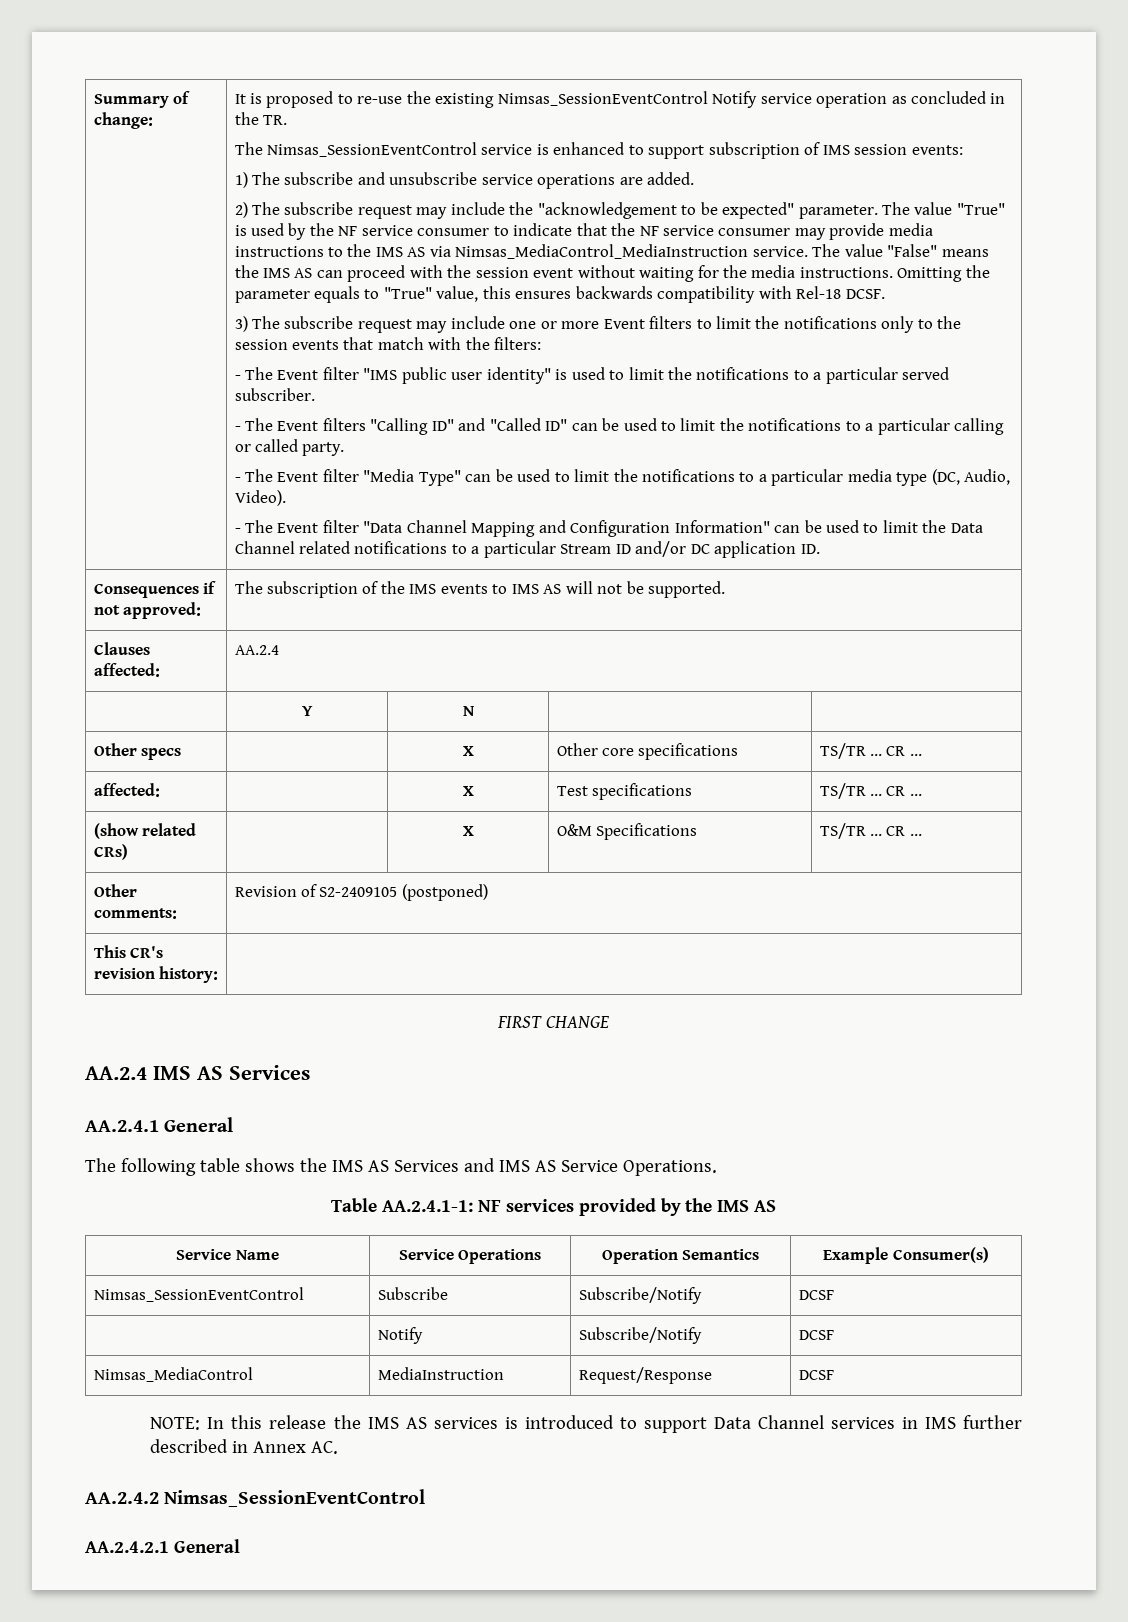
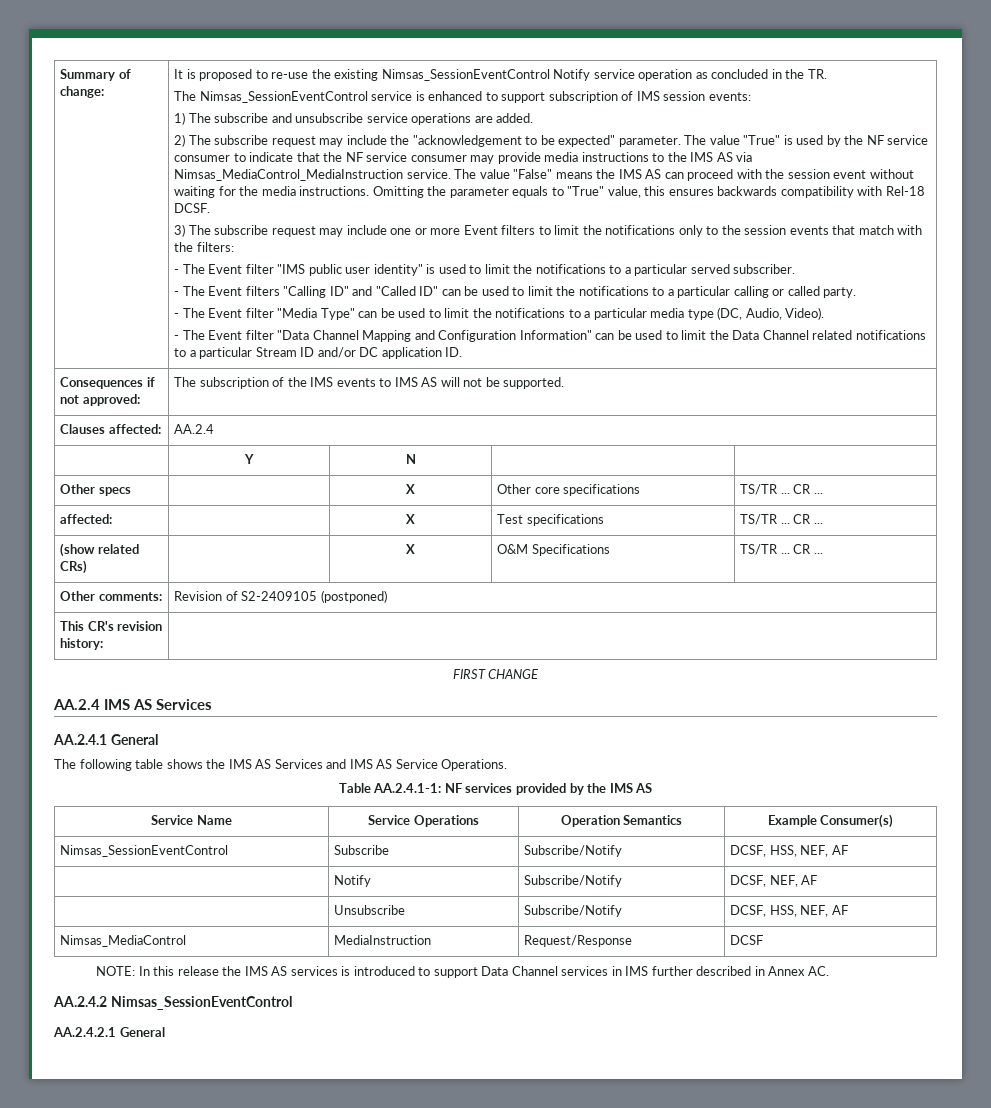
[798,1290,834,1300] [377,1327,423,1344] [578,1327,702,1344] [798,1330,834,1340] DCSF // | Notify | Subscribe/Notify | DCSF -> [730,845,848,857] [334,875,372,887] [524,875,623,887] [730,875,818,887] [334,905,406,915] [524,905,623,917] [730,905,848,917] DCSF, HSS, NEF, AF // | Notify | Subscribe/Notify | DCSF, NEF, AF // | Unsubscribe | Subscribe/Notify | DCSF, HSS, NEF, AF

